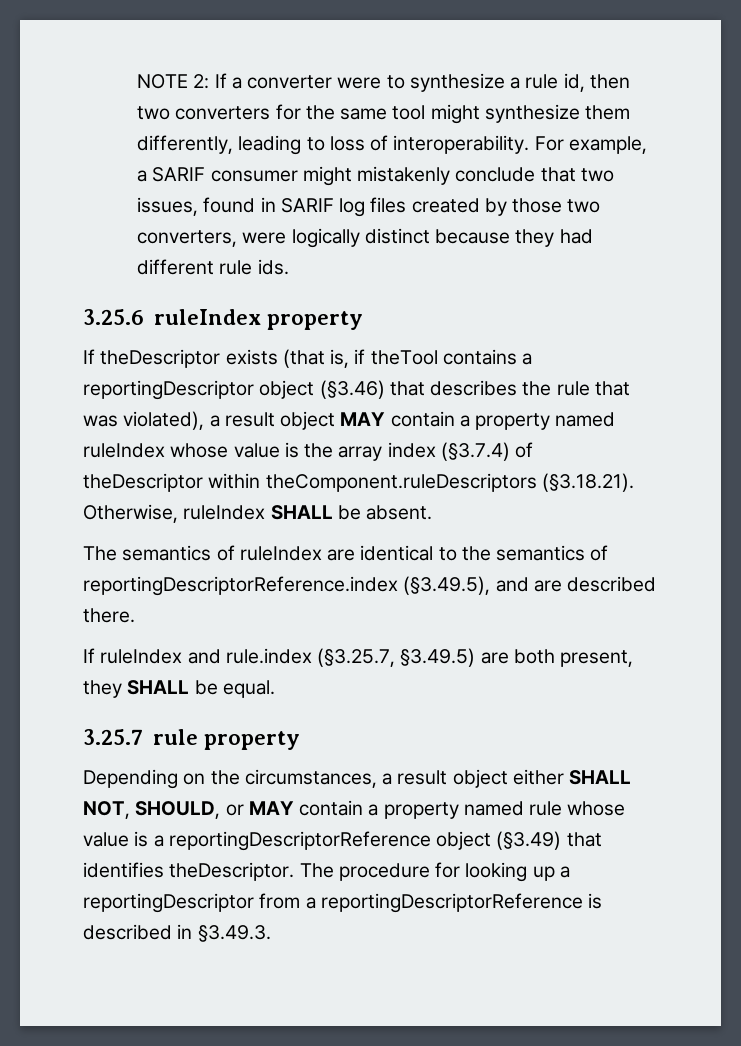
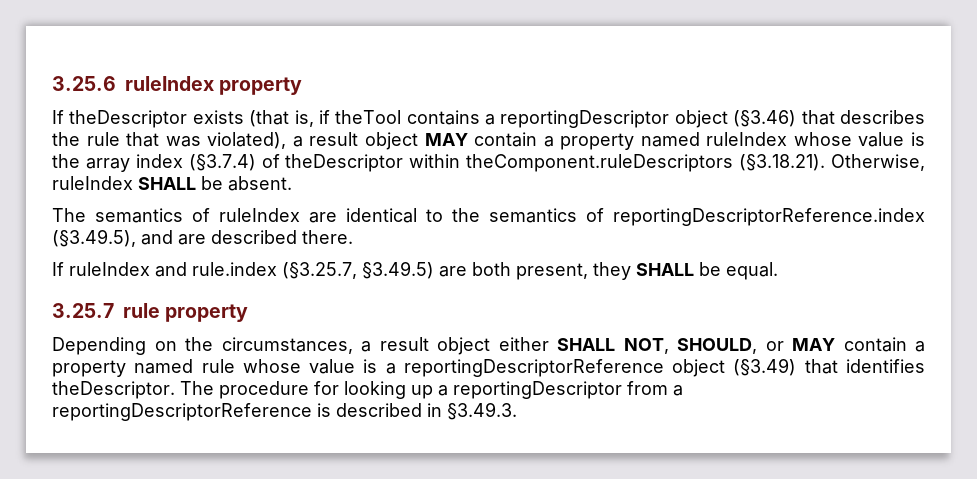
[136,73,630,92] [136,104,631,124] [136,135,647,155] [136,166,614,186] [136,197,601,217] [136,228,593,248] [136,259,289,275] NOTE 2: If a converter were to synthesize a rule id, then two converters for the same tool might synthesize them differently, leading to loss of interoperability. For example, a SARIF consumer might mistakenly conclude that two issues, found in SARIF log files created by those two converters, were logically distinct because they had different rule ids. // -> (52, 83) none

